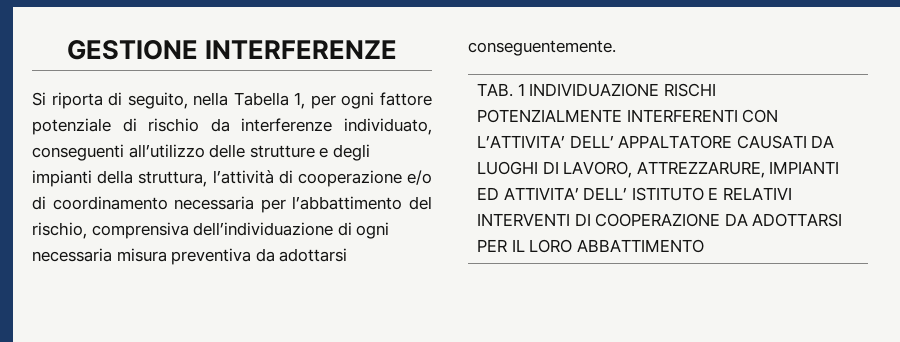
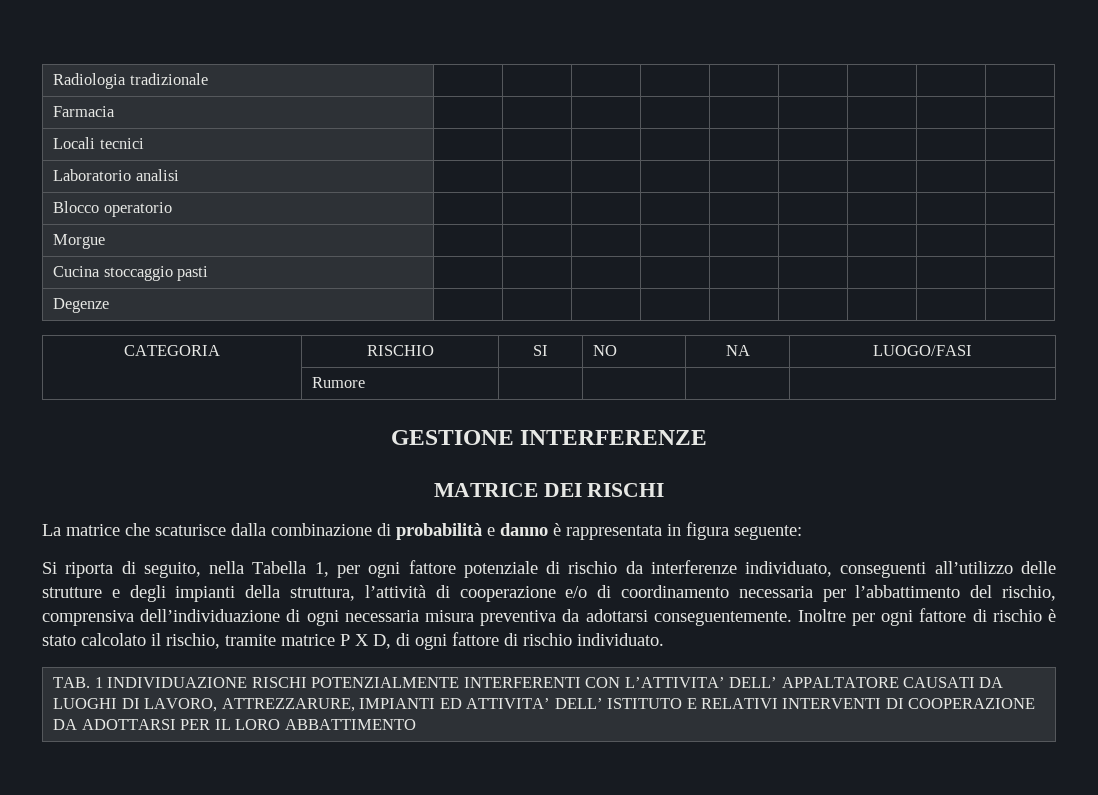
[66,40,398,60] GESTIONE INTERFERENZE -> [53,73,208,89] [53,106,116,117] [53,137,144,149] [53,169,179,181] [53,201,172,217] [53,234,106,249] [53,266,209,281] [53,298,110,313] [124,345,220,356] [366,345,434,356] [533,345,548,356] [593,345,618,356] [725,345,750,356] [873,345,972,356] [312,377,366,388] [390,430,708,445] [433,483,665,497] [42,522,802,540] Radiologia tradizionale | | | | | | | | | // Farmacia | | | | | | | | | // Locali tecnici | | | | | | | | | // Laboratorio analisi | | | | | | | | | // Blocco operatorio | | | | | | | | | // Morgue | | | | | | | | | // Cucina stoccaggio pasti | | | | | | | | | // Degenze | | | | | | | | | // CATEGORIA | RISCHIO | SI | NO | NA | LUOGO/FASI // | Rumore | | | | // GESTIONE INTERFERENZE // MATRICE DEI RISCHI // La matrice che scaturisce dalla combinazione di probabilità e danno è rappresentata in figura seguente:
(616, 48) none -> [797,608,1056,626] [42,632,664,650] Inoltre per ogni fattore di rischio è stato calcolato il rischio, tramite matrice P X D, di ogni fattore di rischio individuato.

